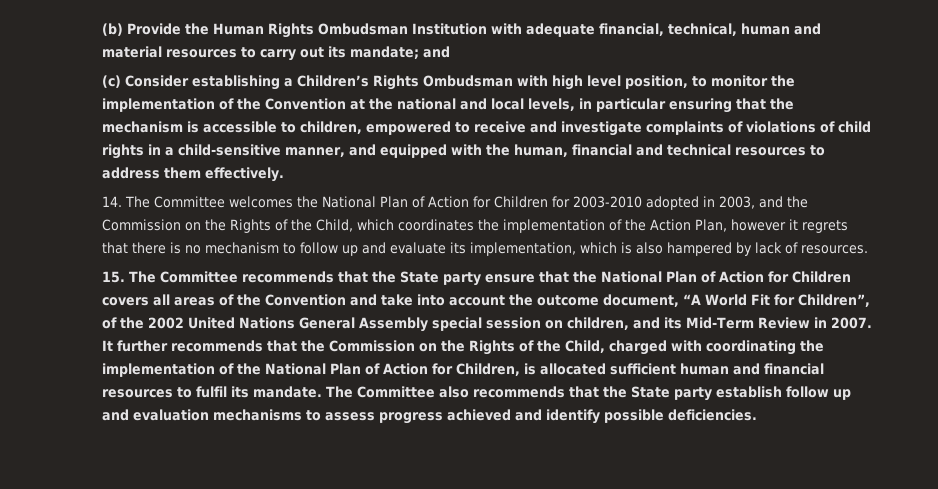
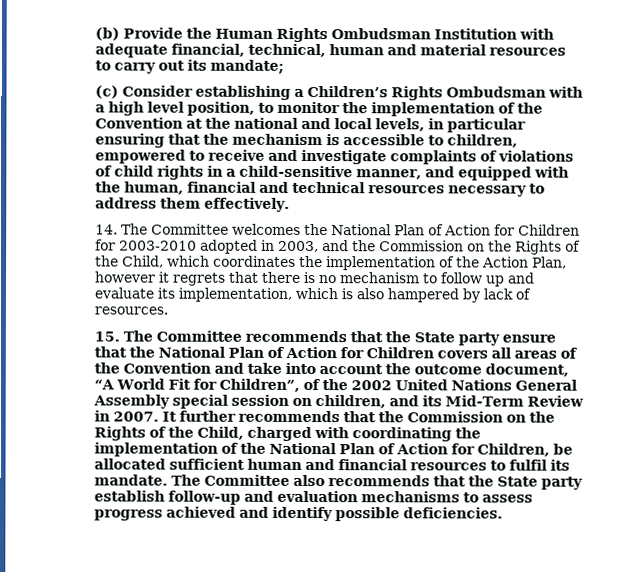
[423,46,451,58] and -> (284, 66) none
(549, 80) none -> [94,104,105,113] a
(807, 151) none -> [447,185,527,197] necessary
[524,363,537,375] is -> [552,443,573,455] be
[786,386,852,400] follow up -> [167,490,241,505] follow-up

